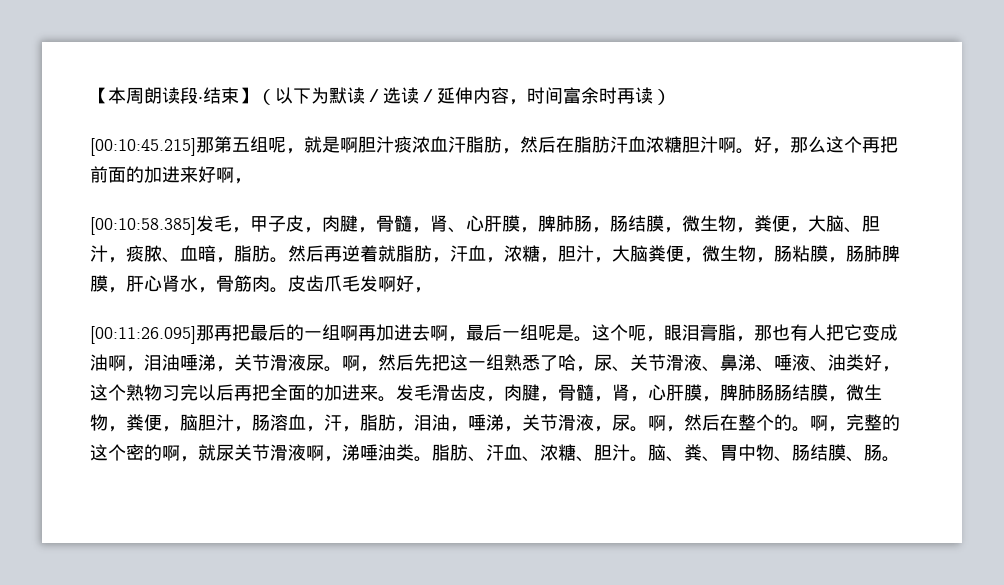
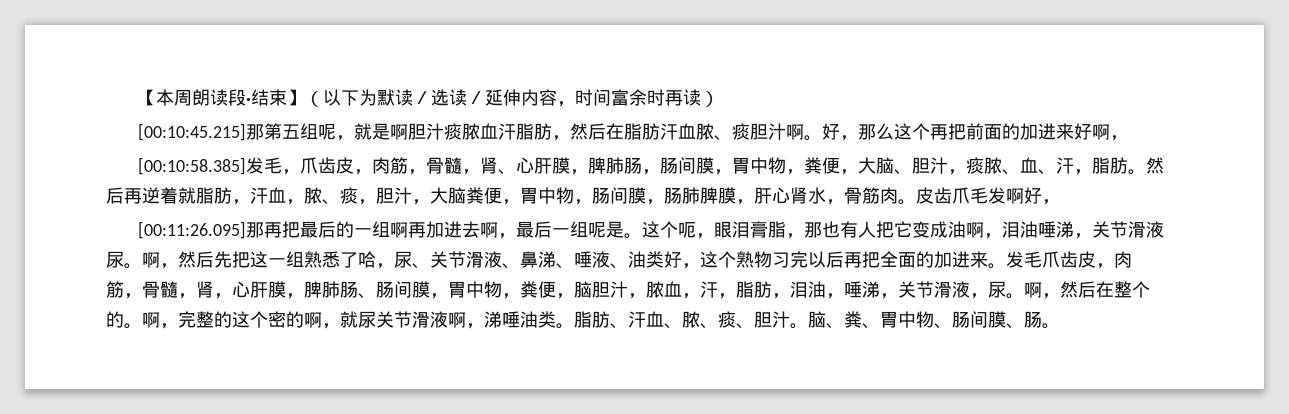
[412,136,430,153] 浓 -> [462,123,481,140] 脓
[646,136,682,153] 浓糖 -> [696,123,751,141] 脓、痰
[250,215,358,233] 甲子皮，肉腱 -> [300,157,409,175] 爪齿皮，肉筋
[628,215,718,233] 结膜，微生 -> [678,157,769,175] 间膜，胃中
[198,245,216,262] 暗 -> [1038,157,1075,175] 、汗
[504,245,540,262] 浓糖 -> [304,187,358,205] 脓、痰
[702,245,810,263] 微生物，肠粘 -> [520,187,628,205] 胃中物，肠间
[432,384,540,402] 滑齿皮，肉腱 -> [1042,251,1132,269] [106,281,124,298] 爪齿皮，肉筋
[774,384,882,402] 肠结膜，微生 -> [358,281,484,299] 、肠间膜，胃中
[252,414,288,431] 肠溶 -> [646,281,664,298] 脓
[540,444,576,461] 浓糖 -> [682,311,736,329] 脓、痰
[810,444,828,461] 结 -> [970,311,988,328] 间

